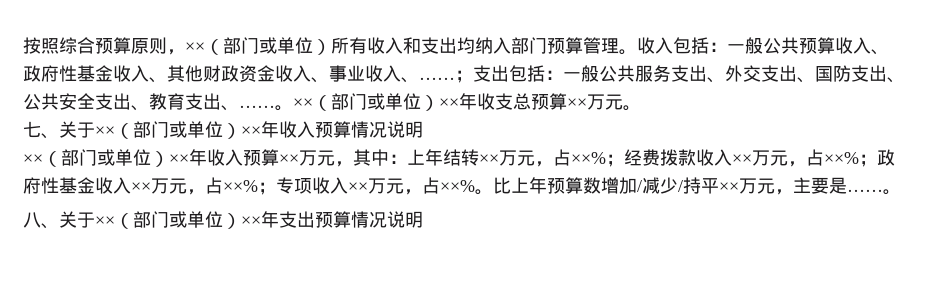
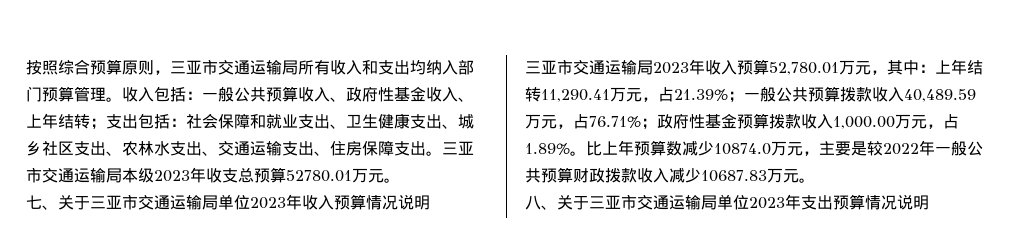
[185,37,331,55] ××（部门或单位） -> [170,59,298,75] 三亚市交通运输局
[167,65,905,83] [23,93,459,111] 其他财政资金收入、事业收入、……；支出包括：一般公共服务支出、外交支出、国防支出、公共安全支出、教育支出、……。××（部门或单位）×× -> [26,113,474,130] [26,140,474,156] [26,167,190,183] 上年结转；支出包括：社会保障和就业支出、卫生健康支出、城乡社区支出、农林水支出、交通运输支出、住房保障支出。三亚市交通运输局本级2023
[567,98,587,108] ×× -> [286,170,352,182] 52780.01
[95,121,261,139] ××（部门或单位）×× -> [90,194,286,210] 三亚市交通运输局单位2023
[23,149,299,167] ××（部门或单位）××年收入预算×× -> [525,59,839,75] 三亚市交通运输局2023年收入预算52,780.01
[479,149,859,167] ××万元，占××%；经费拨款收入××万元，占××% -> [541,86,976,103] [525,114,641,129] 11,290.41万元，占21.39%；一般公共预算拨款收入40,489.59万元，占76.71%
[95,177,901,195] [23,211,261,229] 收入××万元，占××%；专项收入××万元，占××%。比上年预算数增加/减少/持平××万元，主要是……。 // 八、关于××（部门或单位）×× -> [737,113,959,129] [525,140,983,156] [525,167,815,183] [525,194,785,210] 预算拨款收入1,000.00万元，占1.89%。比上年预算数减少10874.0万元，主要是较2022年一般公共预算财政拨款收入减少10687.83万元。 // 八、关于三亚市交通运输局单位2023

